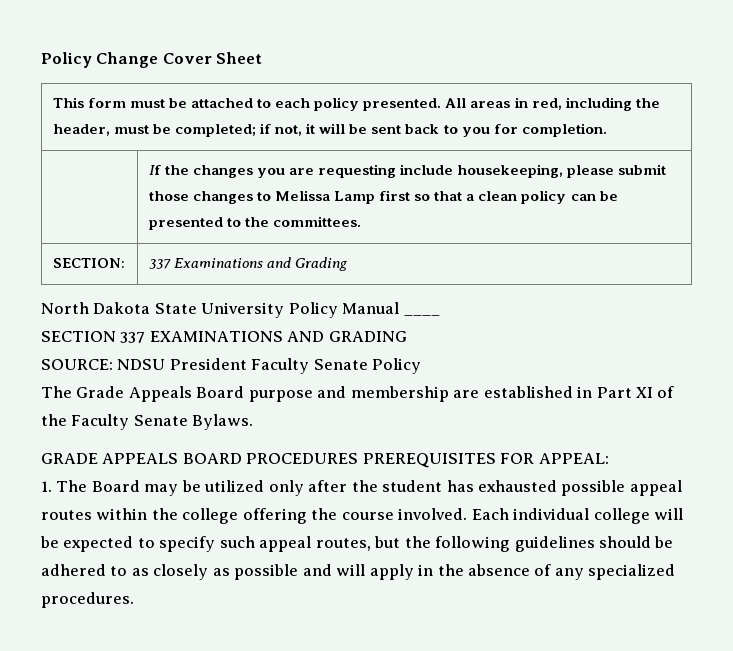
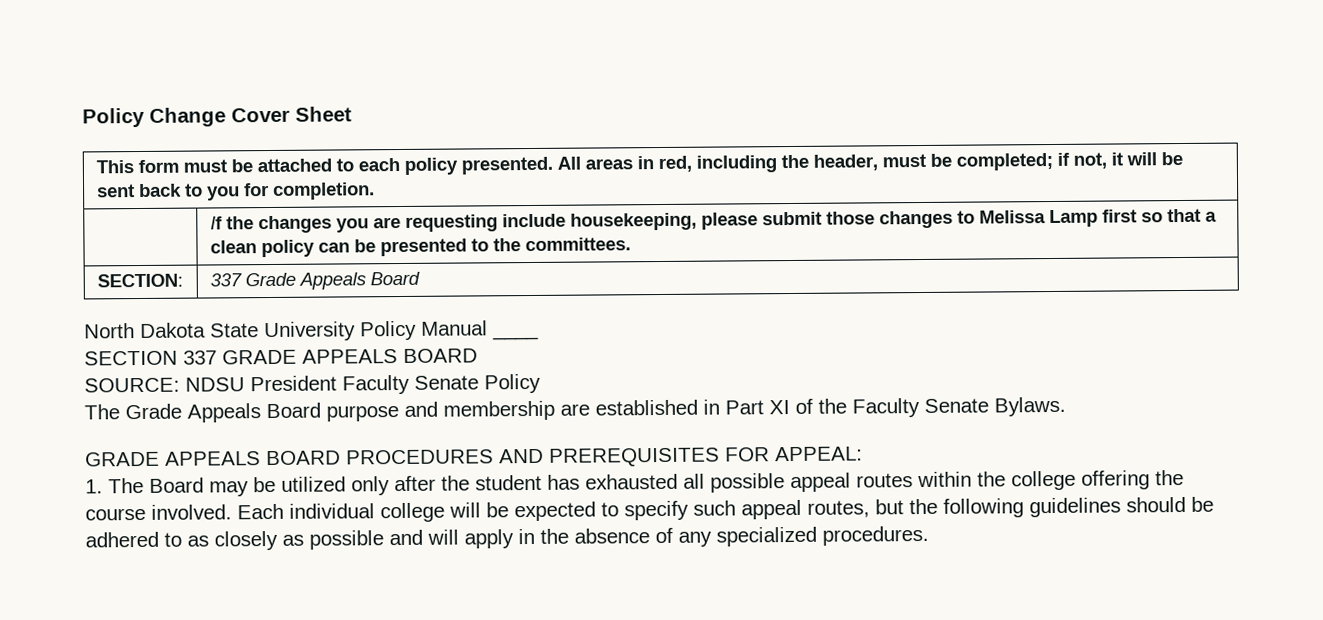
[174,257,348,271] Examinations and Grading -> [244,271,420,290] Grade Appeals Board
[149,331,407,342] EXAMINATIONS AND GRADING -> [222,348,478,365] GRADE APPEALS BOARD
(359, 458) none -> [499,448,544,464] AND
(558, 486) none -> [683,473,705,489] all

